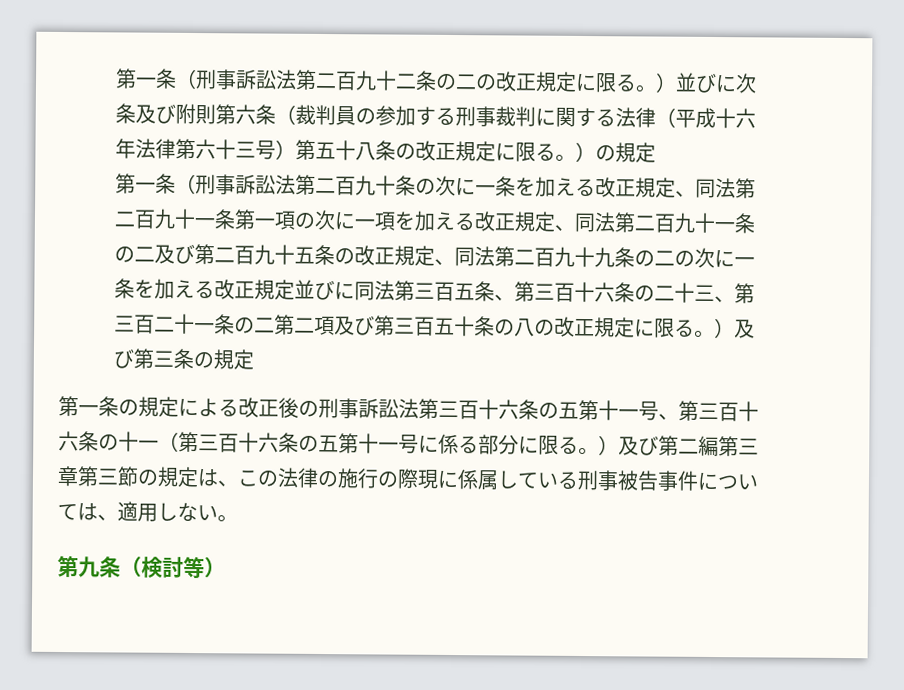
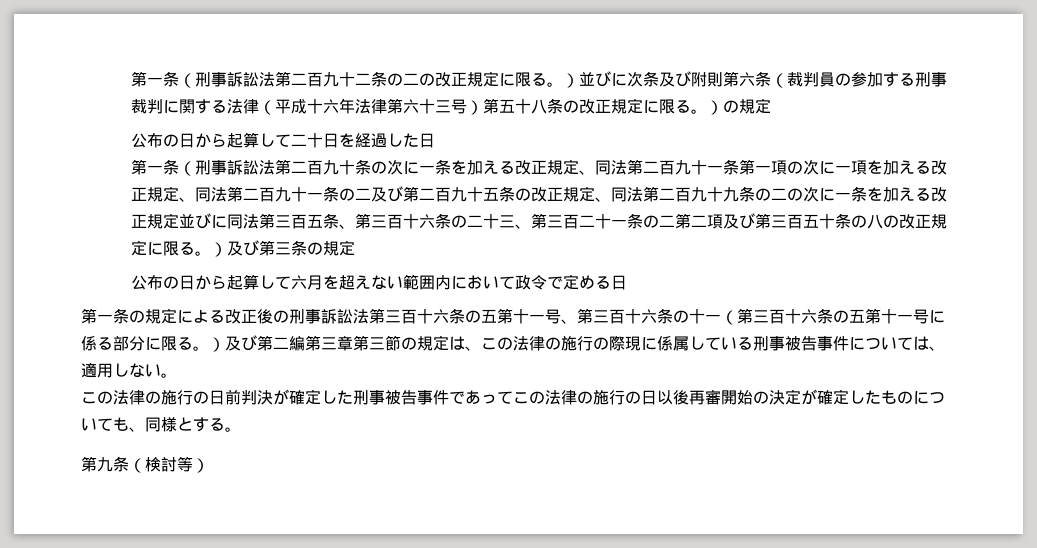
(656, 152) none -> [131,132,436,148] // 公布の日から起算して二十日を経過した日
(254, 359) none -> [131,274,628,290] // 公布の日から起算して六月を超えない範囲内において政令で定める日
(238, 518) none -> [81,389,945,405] [81,417,241,432] // この法律の施行の日前判決が確定した刑事被告事件であってこの法律の施行の日以後再審開始の決定が確定したものについても、同様とする。

